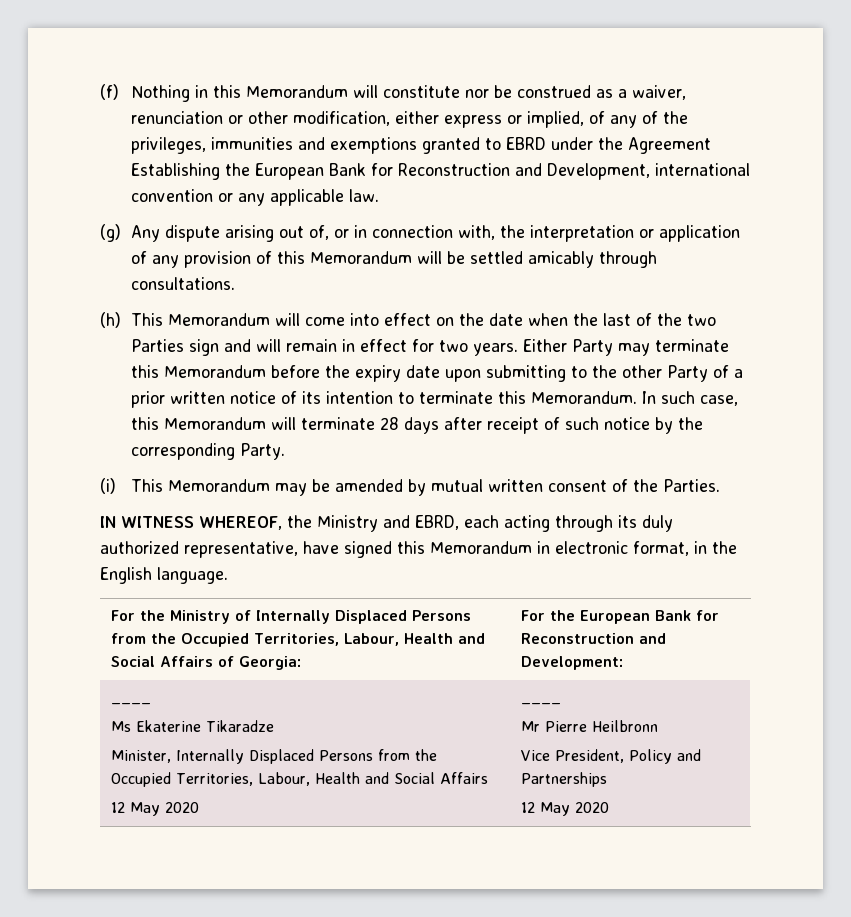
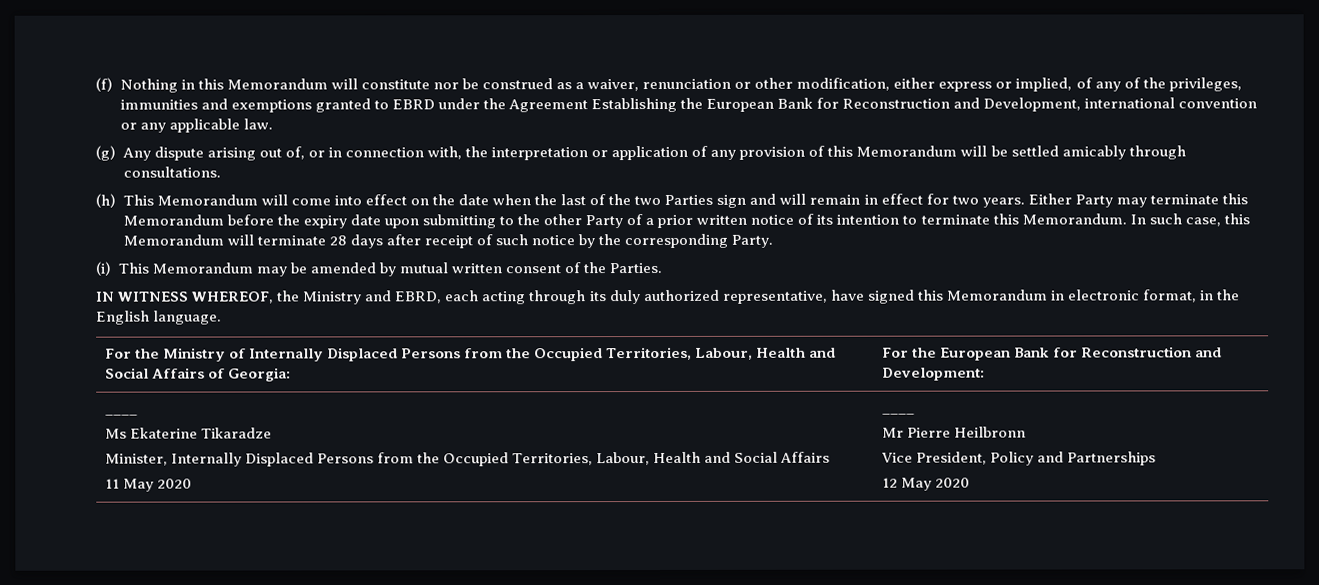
[111,802,126,813] 12 -> [104,478,120,489] 11

